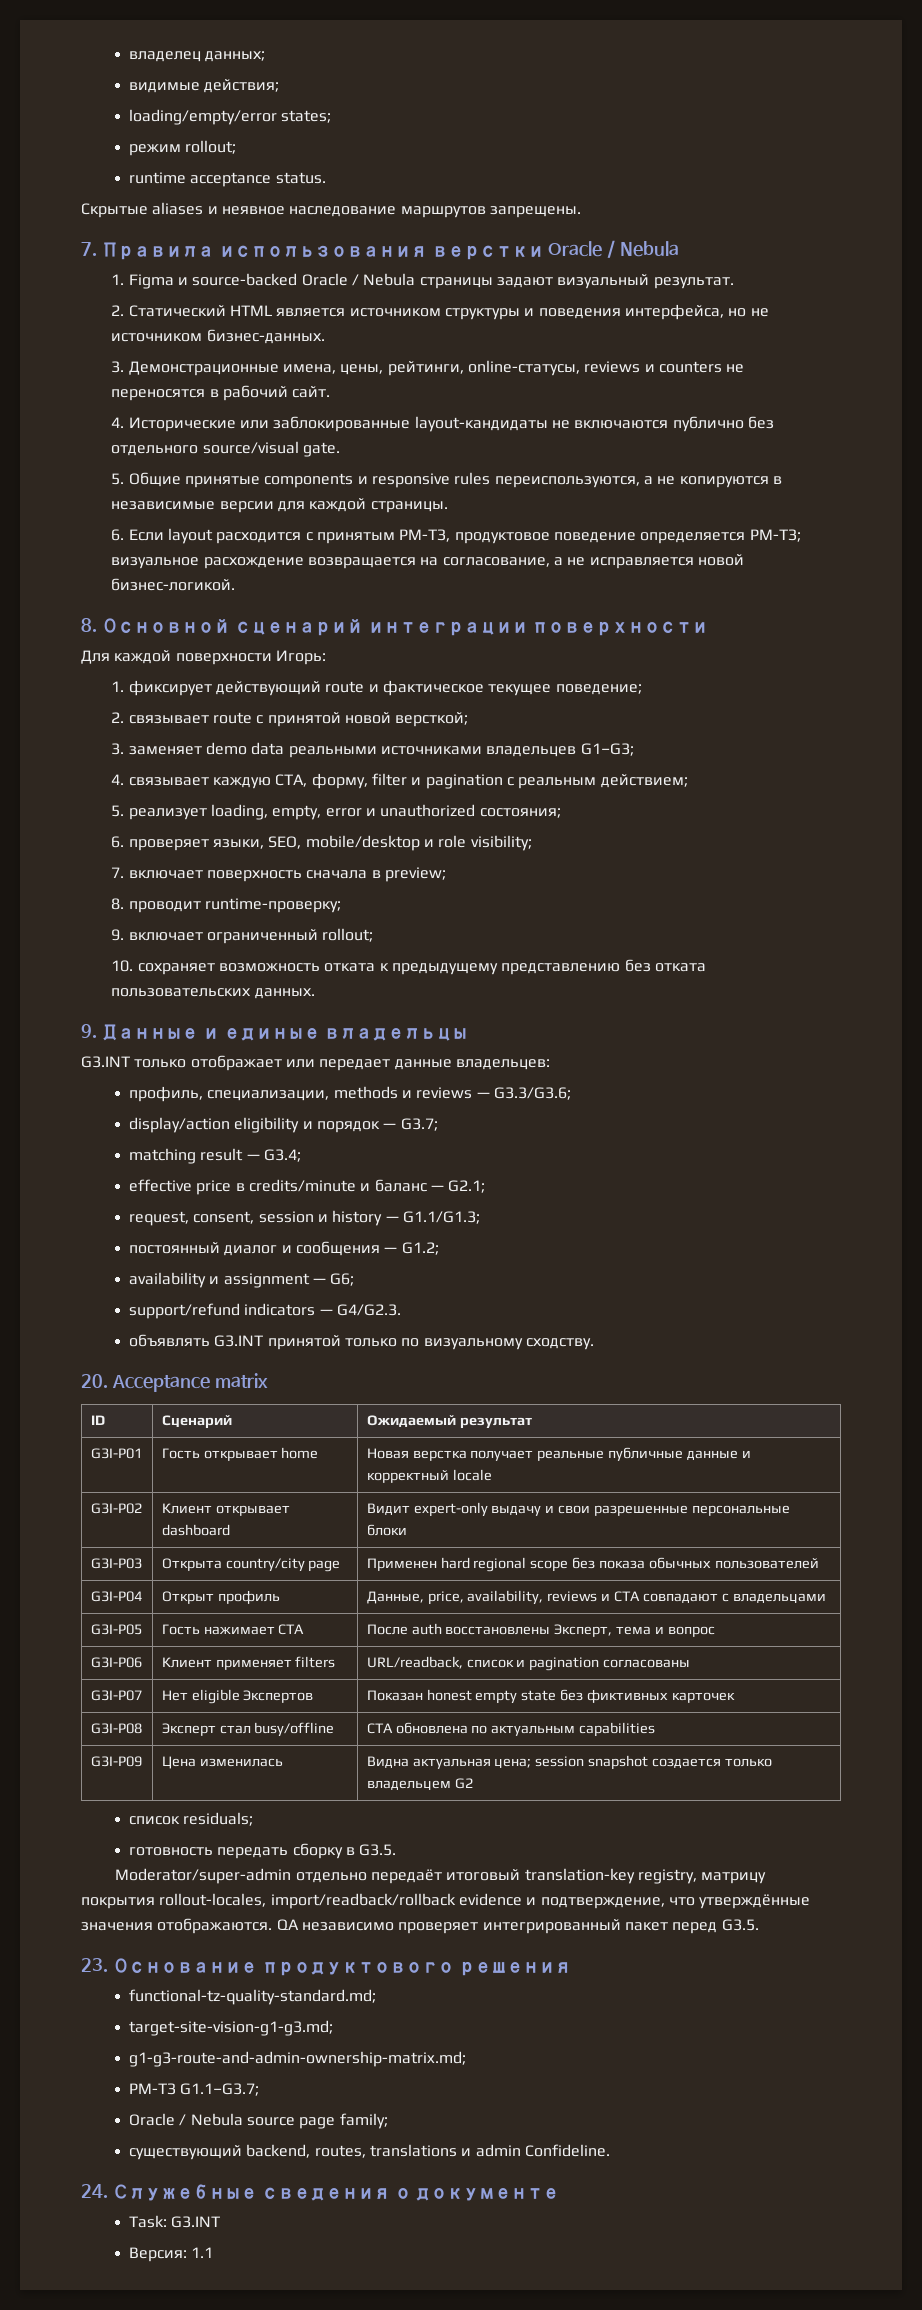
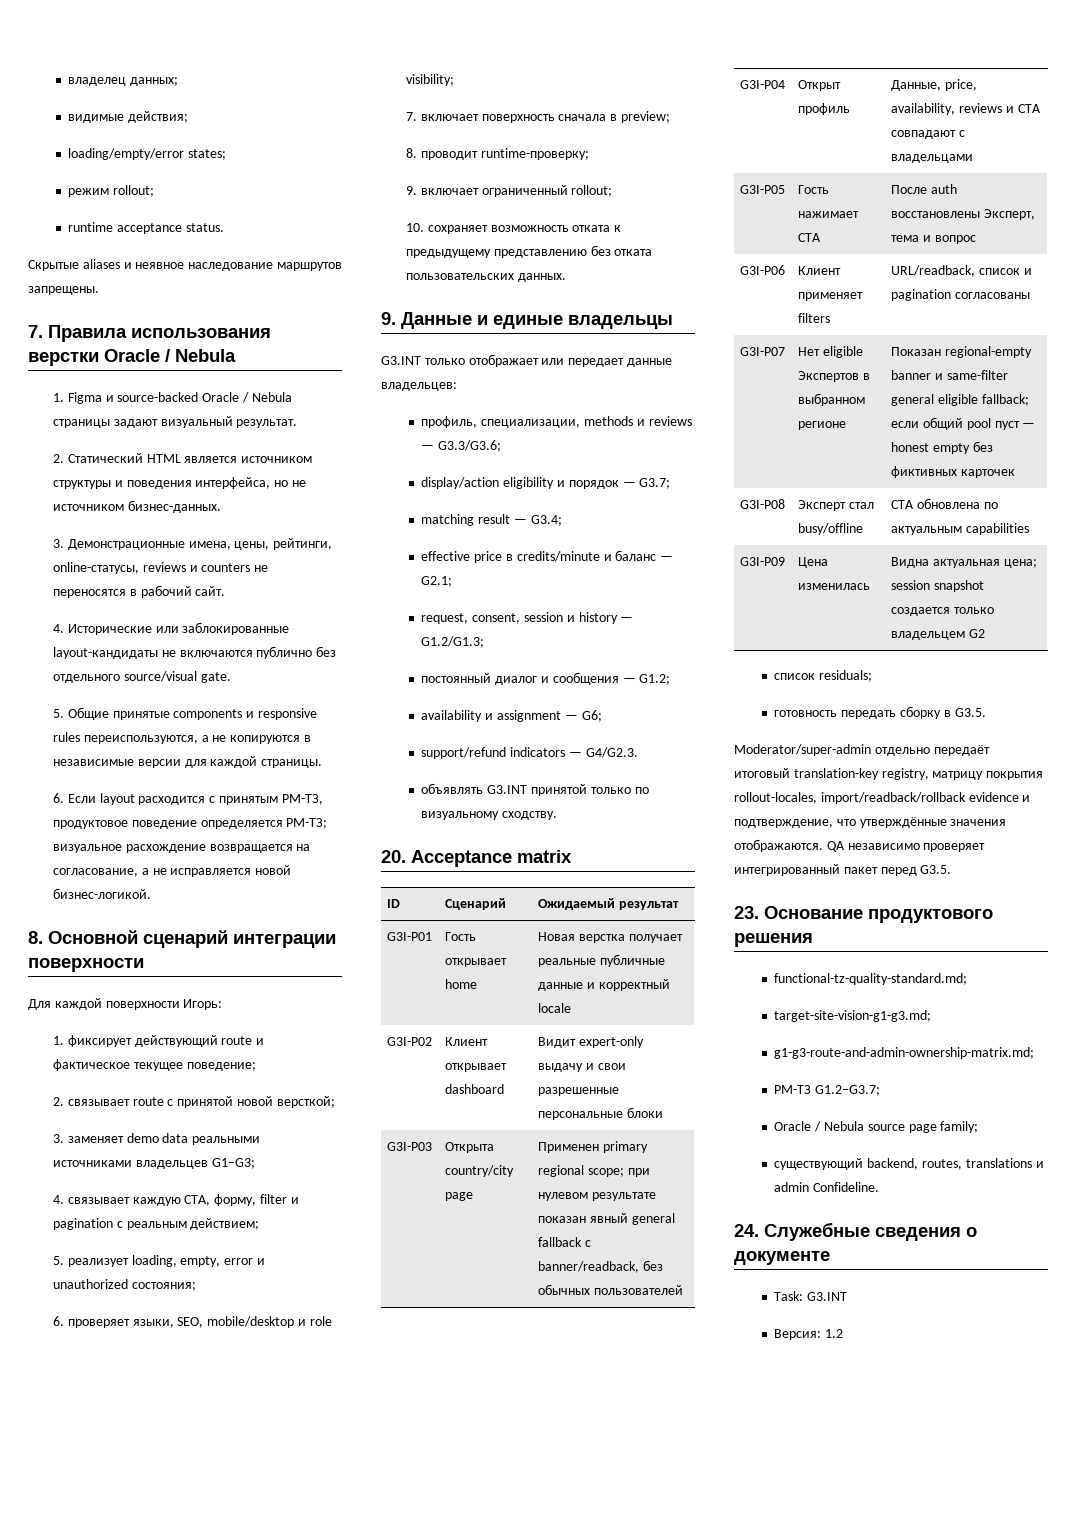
[402,1211,480,1224] G1.1/G1.3; -> [421,636,485,648] G1.2/G1.3;
[440,1557,646,1572] hard regional scope без показа -> [603,1141,649,1153] [538,1165,650,1177] [538,1192,657,1201] [538,1213,675,1225] [538,1237,592,1247] [538,1260,664,1273] primary regional scope; при нулевом результате показан явный general fallback с banner/readback, без
[366,1690,423,1701] | Показан -> [863,373,871,380] [798,393,866,406] [798,421,847,430] [891,346,1033,358] [891,370,1008,380] [891,394,1029,406] [891,417,1036,430] в выбранном регионе | Показан regional-empty banner и same-filter general eligible fallback; если общий pool пуст —
[521,1690,557,1701] state -> (971, 448) none
[180,2083,260,2096] G1.1–G3.7; -> [815,1085,881,1096] G1.2–G3.7;
[191,2247,214,2258] 1.1 -> [825,1329,844,1338] 1.2

